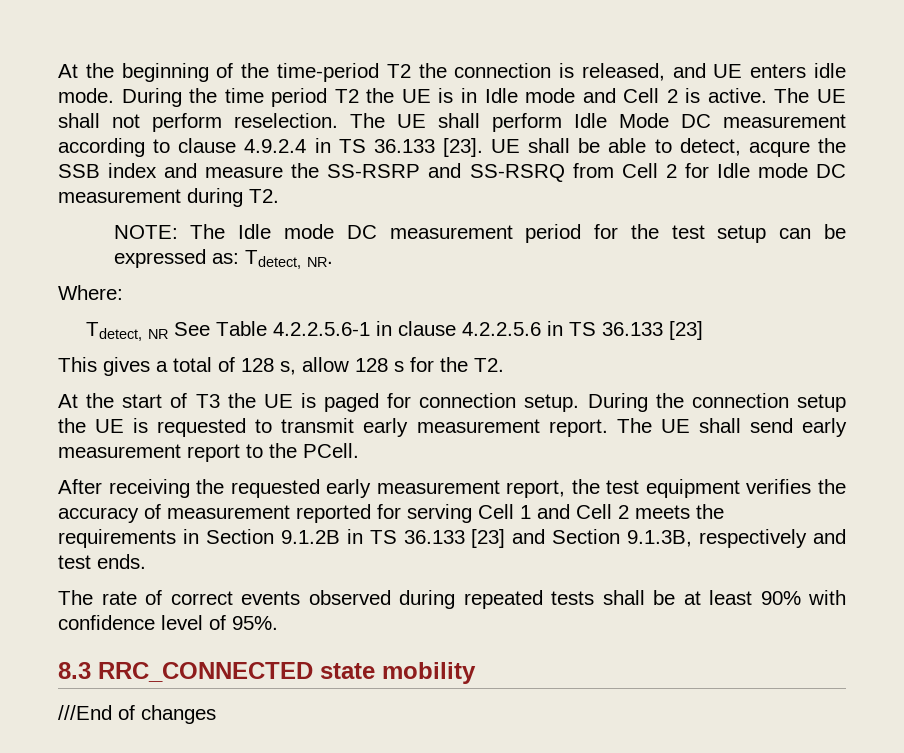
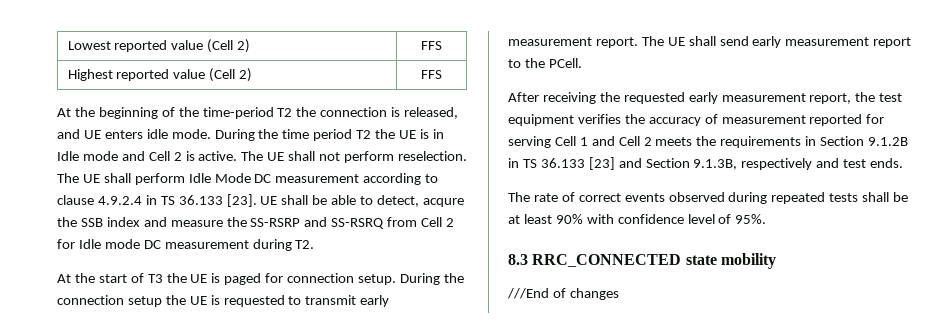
(58, 71) none -> [67,39,251,53] [421,41,442,50] [67,68,253,82] [421,70,442,79] Lowest reported value (Cell 2) | FFS // Highest reported value (Cell 2) | FFS //
[113,224,846,243] [113,249,333,269] [58,285,123,300] [85,321,703,341] [58,357,504,376] // NOTE: The Idle mode DC measurement period for the test setup can be expressed as: Tdetect, NR. // Where: // Tdetect, NR See Table 4.2.2.5.6-1 in clause 4.2.2.5.6 in TS 36.133 [23] // This gives a total of 128 s, allow 128 s for the T2. -> (315, 244) none

